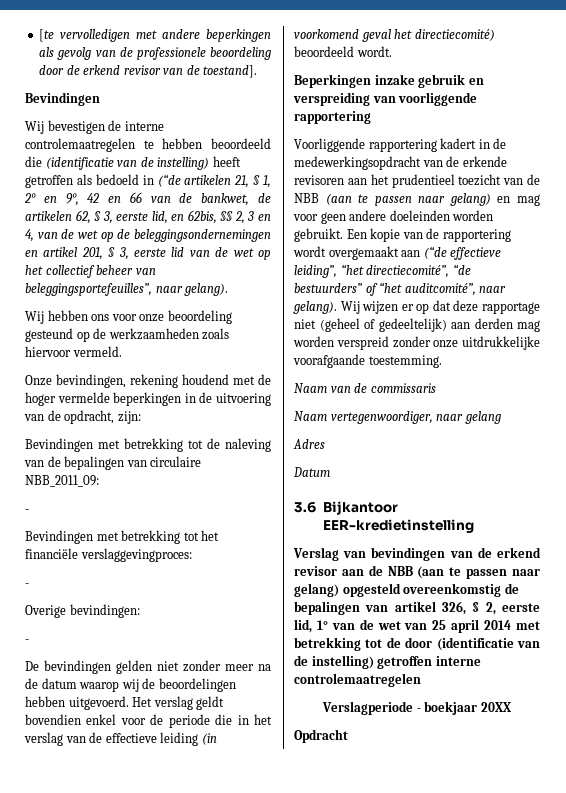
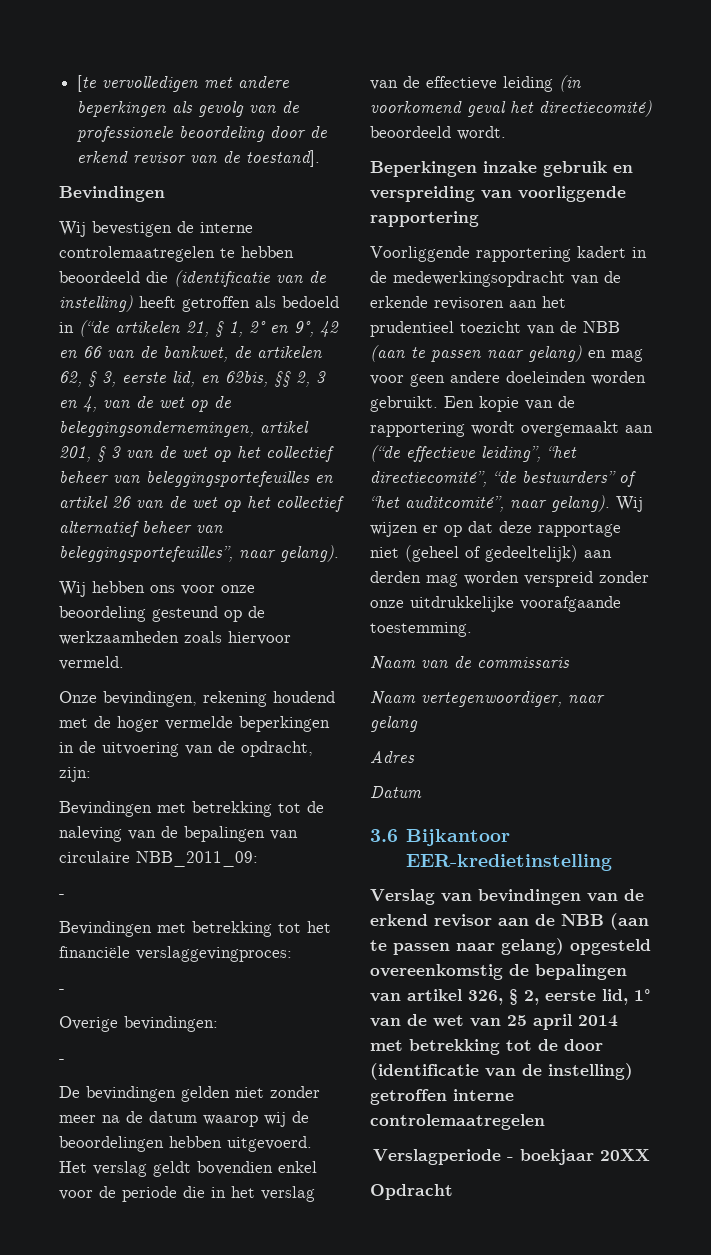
[134,229,271,242] [25,250,38,257] beleggingsondernemingen en -> [59,421,254,437] beleggingsondernemingen,
[118,247,185,260] 3, eerste lid -> [111,446,121,458] 3
(156, 271) none -> [146,471,333,487] [59,496,344,512] [59,521,223,537] beleggingsportefeuilles en artikel 26 van de wet op het collectief alternatief beheer van

